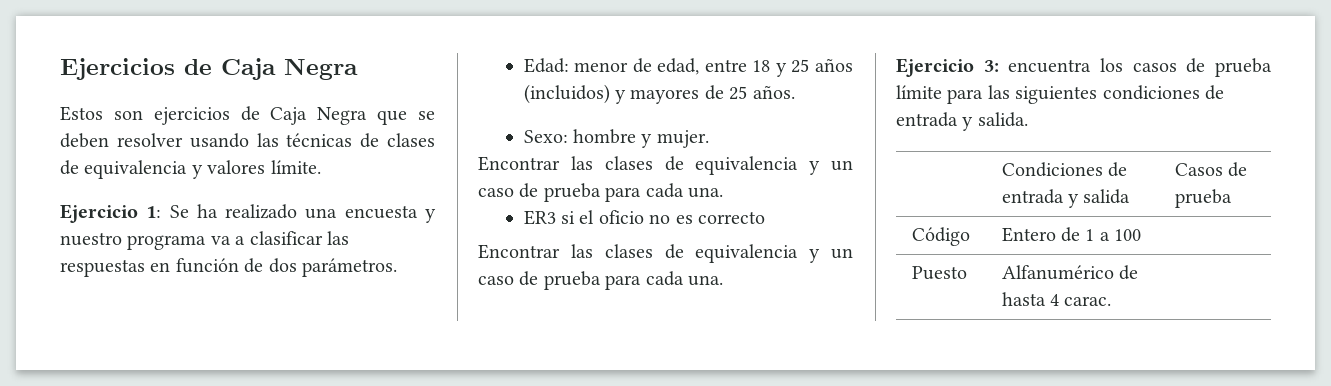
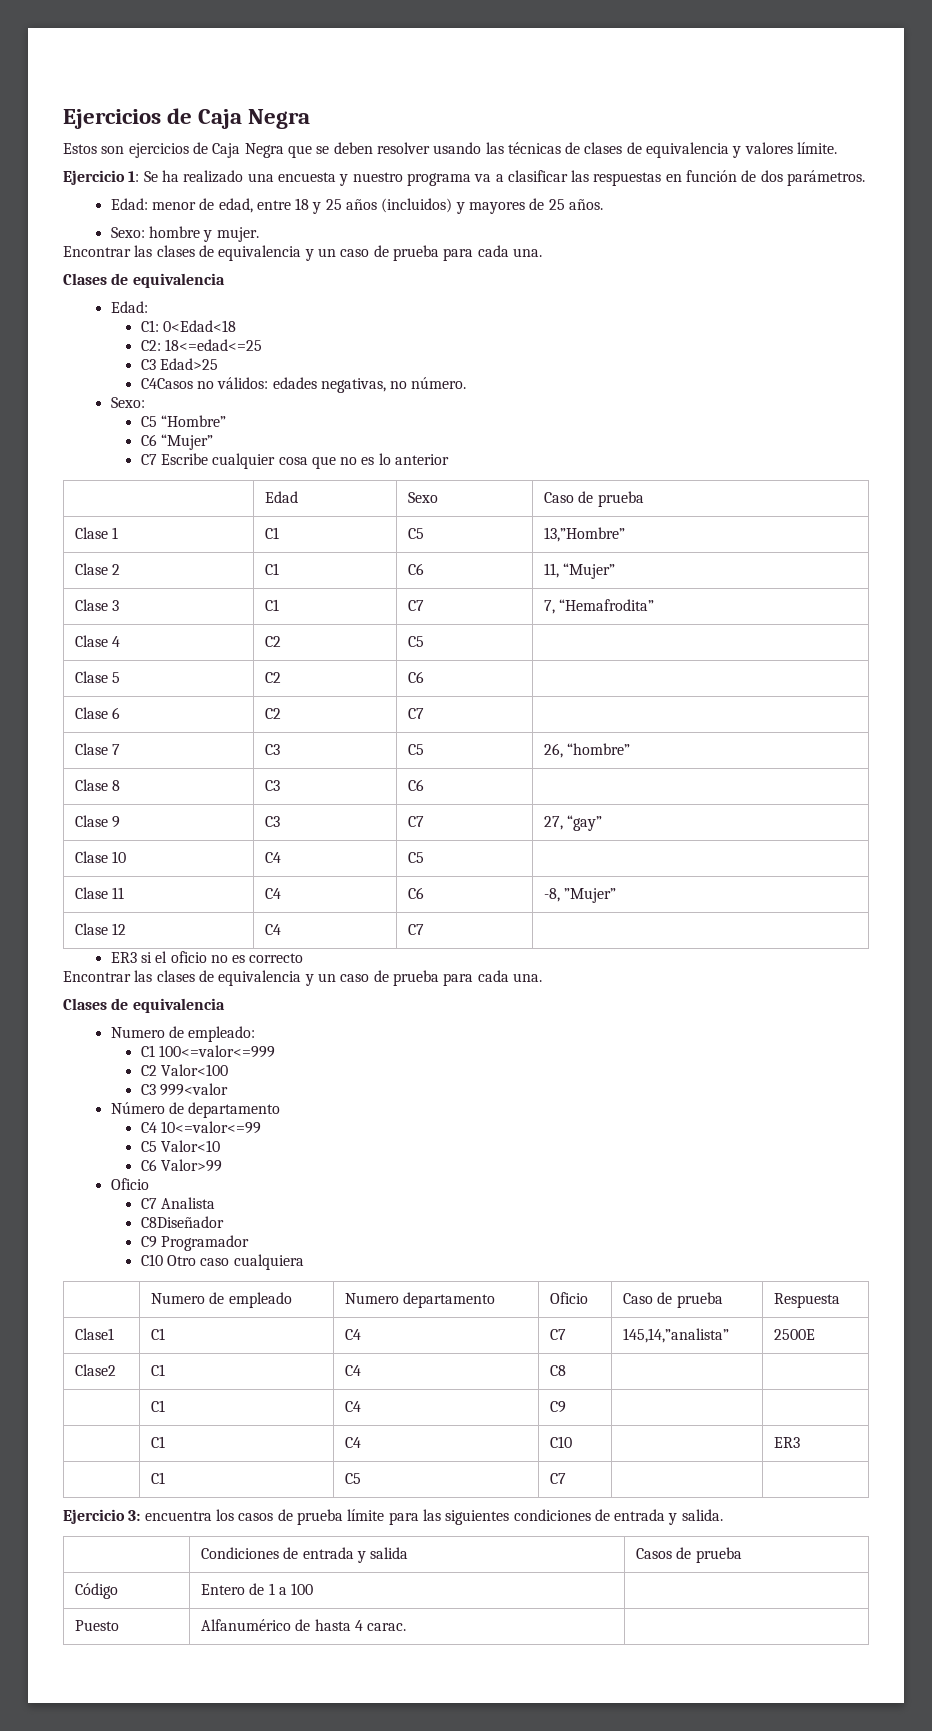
(723, 192) none -> [63,273,225,288] [110,301,148,313] [140,320,236,332] [140,339,262,351] [140,358,218,370] [140,377,467,393] [110,397,145,408] [140,415,226,427] [140,434,213,450] [140,453,450,469] [265,491,299,503] [408,492,439,503] [544,491,644,507] [75,527,119,539] [265,527,280,539] [408,528,425,539] [544,527,626,542] [75,563,121,575] [265,563,280,575] [408,563,425,575] [544,563,616,579] [75,599,120,611] [265,599,280,611] [408,600,425,611] [544,599,655,614] [75,635,121,647] [265,636,282,647] [408,636,425,647] [75,671,121,683] [265,672,282,683] [408,671,425,683] [75,707,121,719] [265,708,282,719] [408,708,425,719] [75,743,121,755] [265,744,281,755] [408,744,425,755] [544,743,631,758] [75,779,121,791] [265,780,281,791] [408,779,425,791] [75,815,121,828] [265,816,281,827] [408,816,425,827] [544,815,603,831] [75,851,127,863] [265,852,282,863] [408,852,425,863] [75,887,125,899] [265,888,282,899] [408,887,425,899] [544,888,617,903] [75,923,127,935] [265,924,282,935] [408,924,425,935] // Clases de equivalencia // Edad: // C1: 0<Edad<18 // C2: 18<=edad<=25 // C3 Edad>25 // C4Casos no válidos: edades negativas, no número. // Sexo: // C5 “Hombre” // C6 “Mujer” // C7 Escribe cualquier cosa que no es lo anterior // | Edad | Sexo | Caso de prueba // Clase 1 | C1 | C5 | 13,”Hombre” // Clase 2 | C1 | C6 | 11, “Mujer” // Clase 3 | C1 | C7 | 7, “Hemafrodita” // Clase 4 | C2 | C5 | // Clase 5 | C2 | C6 | // Clase 6 | C2 | C7 | // Clase 7 | C3 | C5 | 26, “hombre” // Clase 8 | C3 | C6 | // Clase 9 | C3 | C7 | 27, “gay” // Clase 10 | C4 | C5 | // Clase 11 | C4 | C6 | -8, ”Mujer” // Clase 12 | C4 | C7 |
(723, 280) none -> [63,998,225,1013] [110,1026,256,1042] [140,1045,275,1058] [140,1064,228,1076] [140,1083,228,1096] [110,1102,281,1118] [140,1121,261,1134] [140,1140,220,1152] [140,1159,222,1172] [110,1178,149,1190] [140,1197,215,1209] [140,1216,224,1228] [140,1235,249,1251] [140,1254,304,1270] [151,1292,292,1308] [345,1292,496,1308] [550,1292,589,1304] [623,1292,723,1308] [774,1293,841,1308] [75,1328,115,1340] [151,1328,166,1340] [345,1329,362,1340] [550,1329,567,1340] [623,1328,730,1343] [774,1329,816,1340] [75,1364,117,1376] [151,1364,166,1376] [345,1365,362,1376] [550,1365,567,1376] [151,1400,166,1412] [345,1401,362,1412] [550,1401,567,1413] [151,1436,166,1448] [345,1437,362,1448] [550,1436,573,1448] [774,1437,801,1448] [151,1472,166,1484] [345,1473,362,1484] [550,1473,567,1484] // Clases de equivalencia // Numero de empleado: // C1 100<=valor<=999 // C2 Valor<100 // C3 999<valor // Número de departamento // C4 10<=valor<=99 // C5 Valor<10 // C6 Valor>99 // Oficio // C7 Analista // C8Diseñador // C9 Programador // C10 Otro caso cualquiera // | Numero de empleado | Numero departamento | Oficio | Caso de prueba | Respuesta // Clase1 | C1 | C4 | C7 | 145,14,”analista” | 2500E // Clase2 | C1 | C4 | C8 | | // | C1 | C4 | C9 | | // | C1 | C4 | C10 | | ER3 // | C1 | C5 | C7 | |

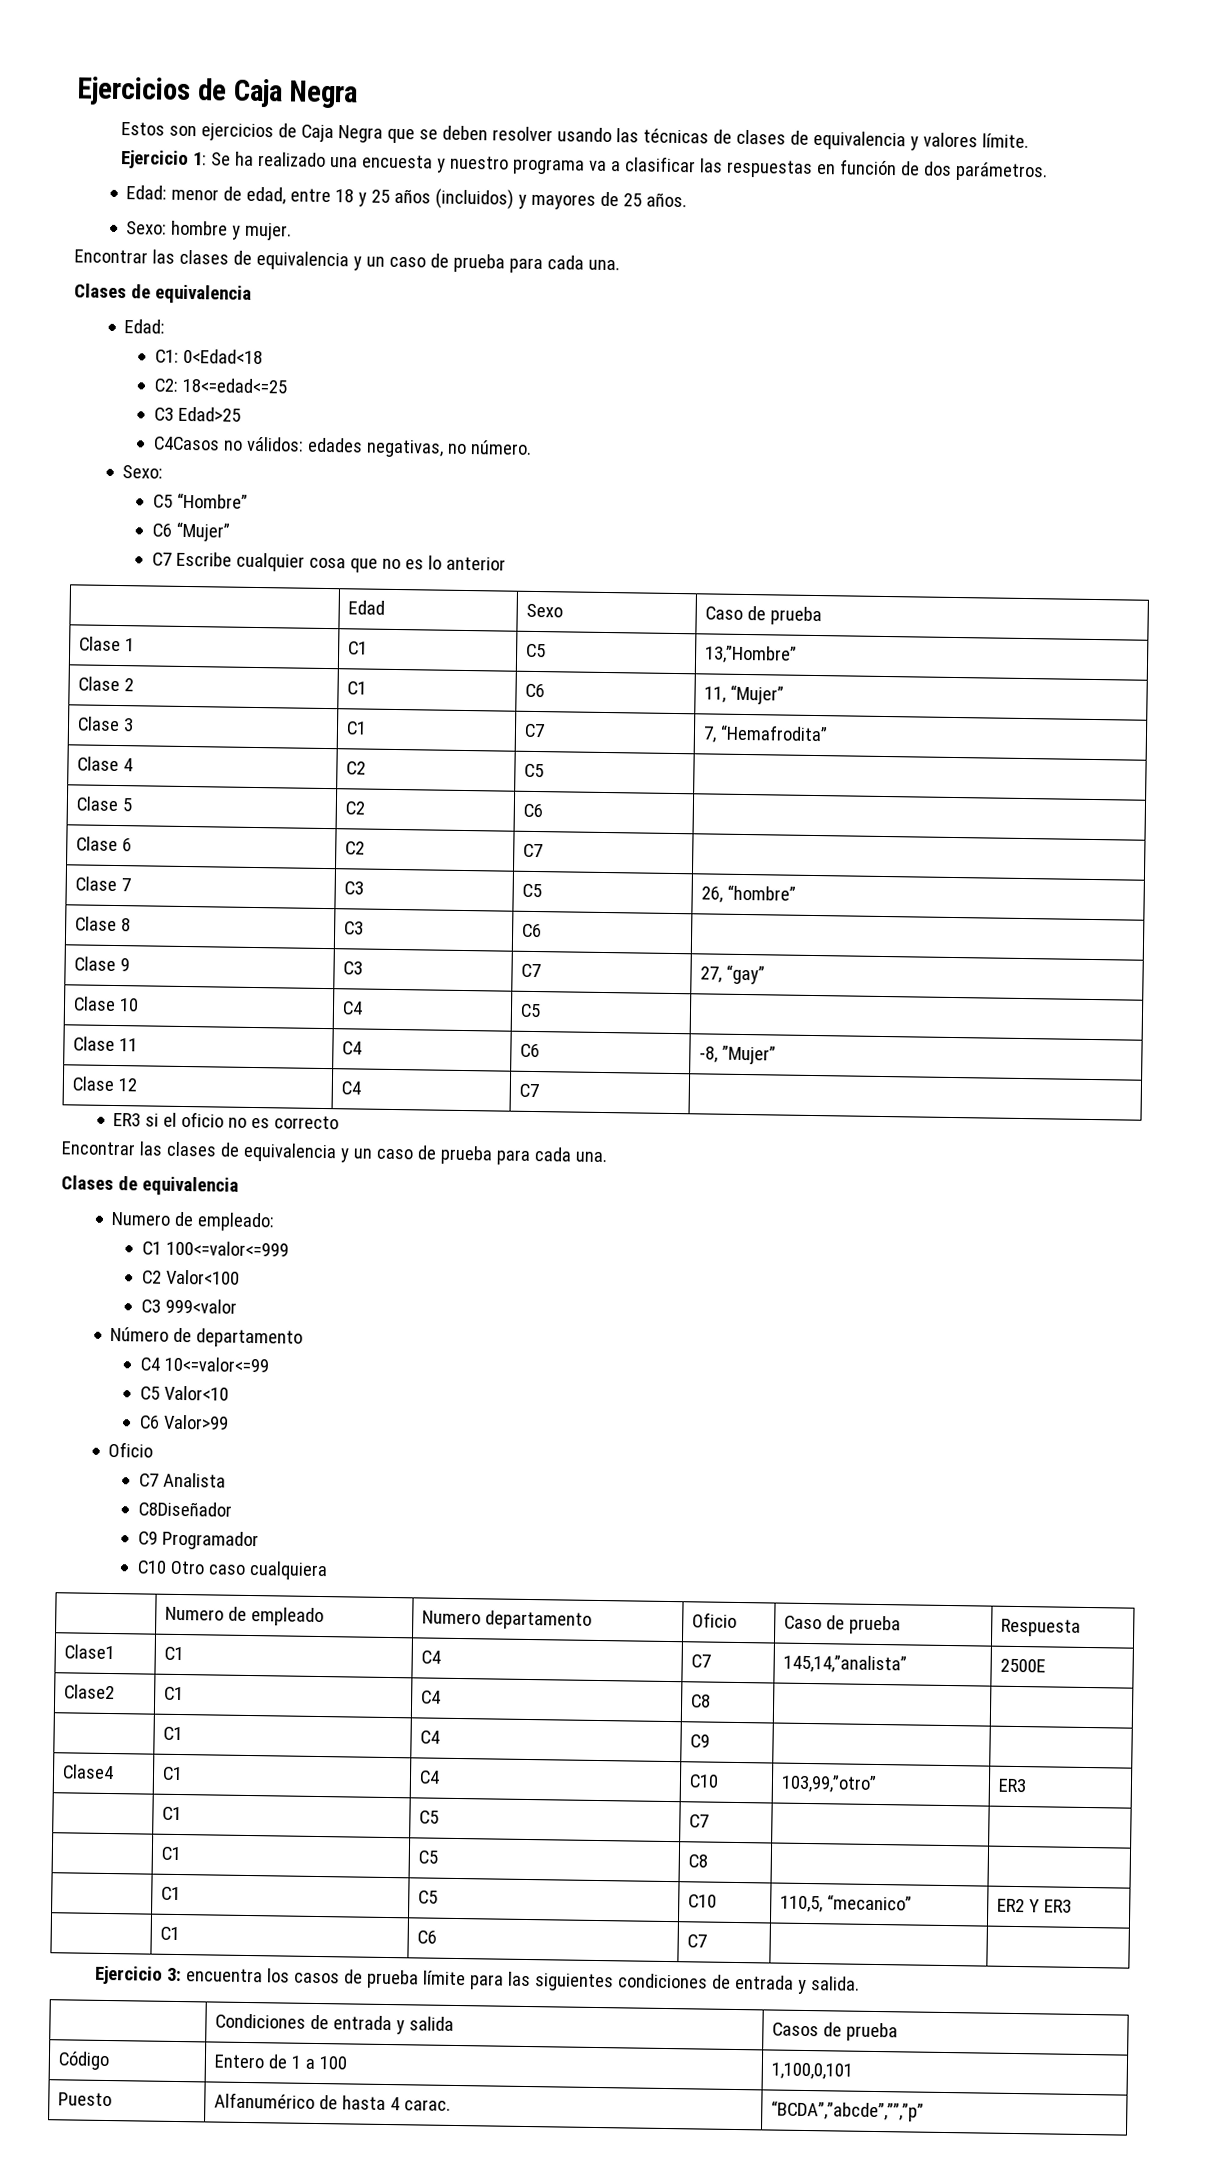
(567, 1407) none -> [62,1764,115,1780] Clase4
(573, 1442) none -> [781,1774,878,1793] 103,99,”otro”
(567, 1478) none -> [161,1846,182,1861] [418,1850,439,1864] [688,1854,709,1868] [161,1886,182,1901] [418,1890,439,1904] [688,1894,718,1908] [780,1894,913,1913] [997,1898,1073,1913] [160,1926,181,1941] [417,1930,438,1944] [687,1934,708,1948] // | C1 | C5 | C8 | | // | C1 | C5 | C10 | 110,5, “mecanico” | ER2 Y ER3 // | C1 | C6 | C7 | |
(314, 1589) none -> [771,2062,854,2080] 1,100,0,101
(407, 1627) none -> [771,2100,925,2122] “BCDA”,”abcde”,””,”p”

